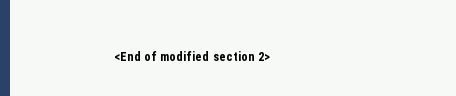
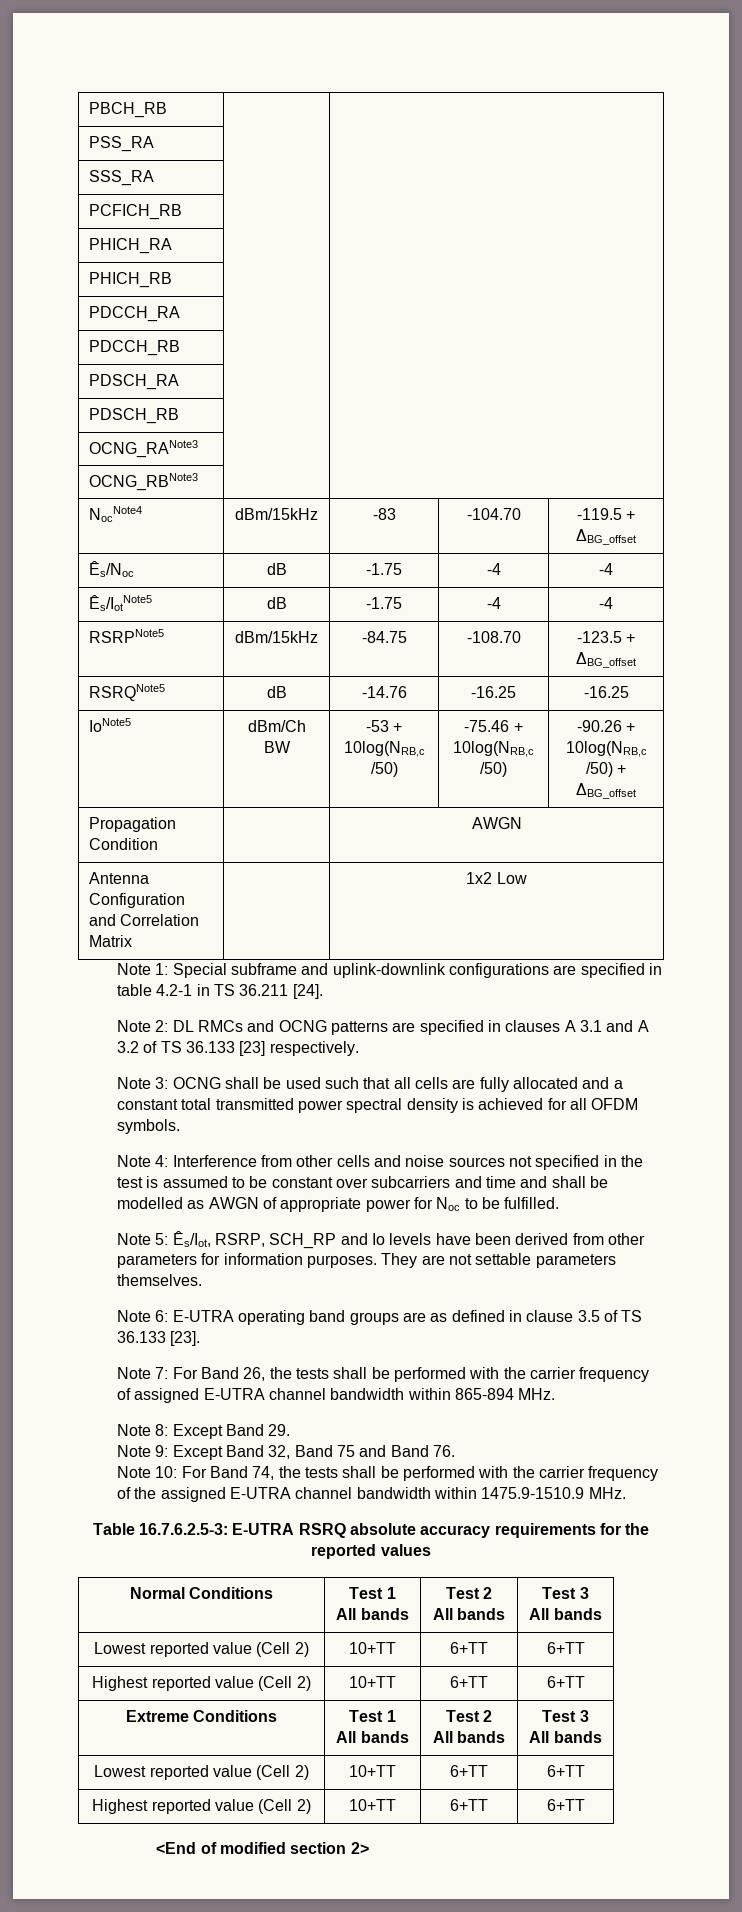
(113, 56) none -> [88,102,167,118] [88,136,154,152] [88,170,154,186] [88,204,182,220] [88,238,172,254] [88,272,172,288] [88,306,180,322] [88,340,180,356] [88,374,179,390] [88,408,179,424] [88,440,198,458] [88,473,198,491] [88,506,142,522] [235,508,318,520] [372,508,396,520] [466,508,521,520] [576,508,636,520] [576,529,636,545] [88,561,134,577] [266,563,287,575] [366,563,402,575] [486,563,501,575] [599,563,613,575] [88,595,152,611] [266,597,287,609] [366,597,402,609] [486,597,501,609] [599,597,613,609] [88,629,164,643] [235,631,318,643] [361,631,407,643] [466,631,521,643] [576,631,636,643] [576,652,636,668] [88,684,165,701] [266,686,287,698] [361,686,407,698] [471,686,516,698] [583,686,629,698] [88,718,131,732] [247,720,306,732] [263,741,291,753] [365,720,403,732] [343,741,425,757] [370,762,398,777] [464,720,523,732] [453,741,534,757] [480,762,507,777] [576,720,636,732] [565,741,647,757] [585,762,627,777] [576,783,636,799] [88,817,176,832] [88,838,158,850] [471,817,522,829] [88,872,149,884] [88,893,185,908] [88,914,200,926] [88,935,132,947] [466,872,527,884] [117,963,663,978] [117,984,323,999] [117,1020,649,1035] [117,1041,359,1056] [117,1077,623,1092] [117,1098,639,1113] [117,1119,181,1134] [117,1155,644,1170] [117,1176,609,1188] [117,1197,560,1212] [117,1231,646,1249] [117,1253,616,1268] [117,1274,203,1286] [117,1310,643,1325] [117,1331,201,1346] [117,1367,650,1382] [117,1388,556,1403] [117,1424,291,1439] [117,1445,456,1460] [117,1466,659,1481] [117,1487,626,1502] [92,1523,650,1538] [311,1544,431,1559] [129,1587,274,1599] [349,1587,396,1599] [336,1608,409,1620] [445,1587,493,1599] [432,1608,506,1620] [542,1587,589,1599] [529,1608,602,1620] [94,1642,309,1657] [349,1642,396,1654] [450,1642,488,1654] [546,1642,585,1654] [92,1676,311,1691] [349,1676,396,1688] [450,1676,488,1688] [546,1676,585,1688] [125,1710,278,1722] [349,1710,396,1722] [336,1731,409,1743] [445,1710,493,1722] [432,1731,506,1743] [542,1710,589,1722] [529,1731,602,1743] [94,1765,309,1780] [349,1765,396,1777] [450,1765,488,1777] [546,1765,585,1777] [92,1799,311,1814] [349,1799,396,1811] [450,1799,488,1811] [546,1799,585,1811] PBCH_RB | | // PSS_RA | | // SSS_RA | | // PCFICH_RB | | // PHICH_RA | | // PHICH_RB | | // PDCCH_RA | | // PDCCH_RB | | // PDSCH_RA | | // PDSCH_RB | | // OCNG_RANote3 | | // OCNG_RBNote3 | | // NocNote4 | dBm/15kHz | -83 | -104.70 | -119.5 + ΔBG_offset // Ês/Noc | dB | -1.75 | -4 | -4 // Ês/IotNote5 | dB | -1.75 | -4 | -4 // RSRPNote5 | dBm/15kHz | -84.75 | -108.70 | -123.5 + ΔBG_offset // RSRQNote5 | dB | -14.76 | -16.25 | -16.25 // IoNote5 | dBm/Ch BW | -53 + 10log(NRB,c /50) | -75.46 + 10log(NRB,c /50) | -90.26 + 10log(NRB,c /50) + ΔBG_offset // Propagation Condition | | AWGN // Antenna Configuration and Correlation Matrix | | 1x2 Low // Note 1: Special subframe and uplink-downlink configurations are specified in table 4.2-1 in TS 36.211 [24]. // Note 2: DL RMCs and OCNG patterns are specified in clauses A 3.1 and A 3.2 of TS 36.133 [23] respectively. // Note 3: OCNG shall be used such that all cells are fully allocated and a constant total transmitted power spectral density is achieved for all OFDM symbols. // Note 4: Interference from other cells and noise sources not specified in the test is assumed to be constant over subcarriers and time and shall be modelled as AWGN of appropriate power for Noc to be fulfilled. // Note 5: Ês/Iot, RSRP, SCH_RP and Io levels have been derived from other parameters for information purposes. They are not settable parameters themselves. // Note 6: E-UTRA operating band groups are as defined in clause 3.5 of TS 36.133 [23]. // Note 7: For Band 26, the tests shall be performed with the carrier frequency of assigned E-UTRA channel bandwidth within 865-894 MHz. // Note 8: Except Band 29. // Note 9: Except Band 32, Band 75 and Band 76. // Note 10: For Band 74, the tests shall be performed with the carrier frequency of the assigned E-UTRA channel bandwidth within 1475.9-1510.9 MHz. // Table 16.7.6.2.5-3: E-UTRA RSRQ absolute accuracy requirements for the reported values // Normal Conditions | Test 1 // All bands | Test 2 // All bands | Test 3 // All bands // Lowest reported value (Cell 2) | 10+TT | 6+TT | 6+TT // Highest reported value (Cell 2) | 10+TT | 6+TT | 6+TT // Extreme Conditions | Test 1 // All bands | Test 2 // All bands | Test 3 // All bands // Lowest reported value (Cell 2) | 10+TT | 6+TT | 6+TT // Highest reported value (Cell 2) | 10+TT | 6+TT | 6+TT //

